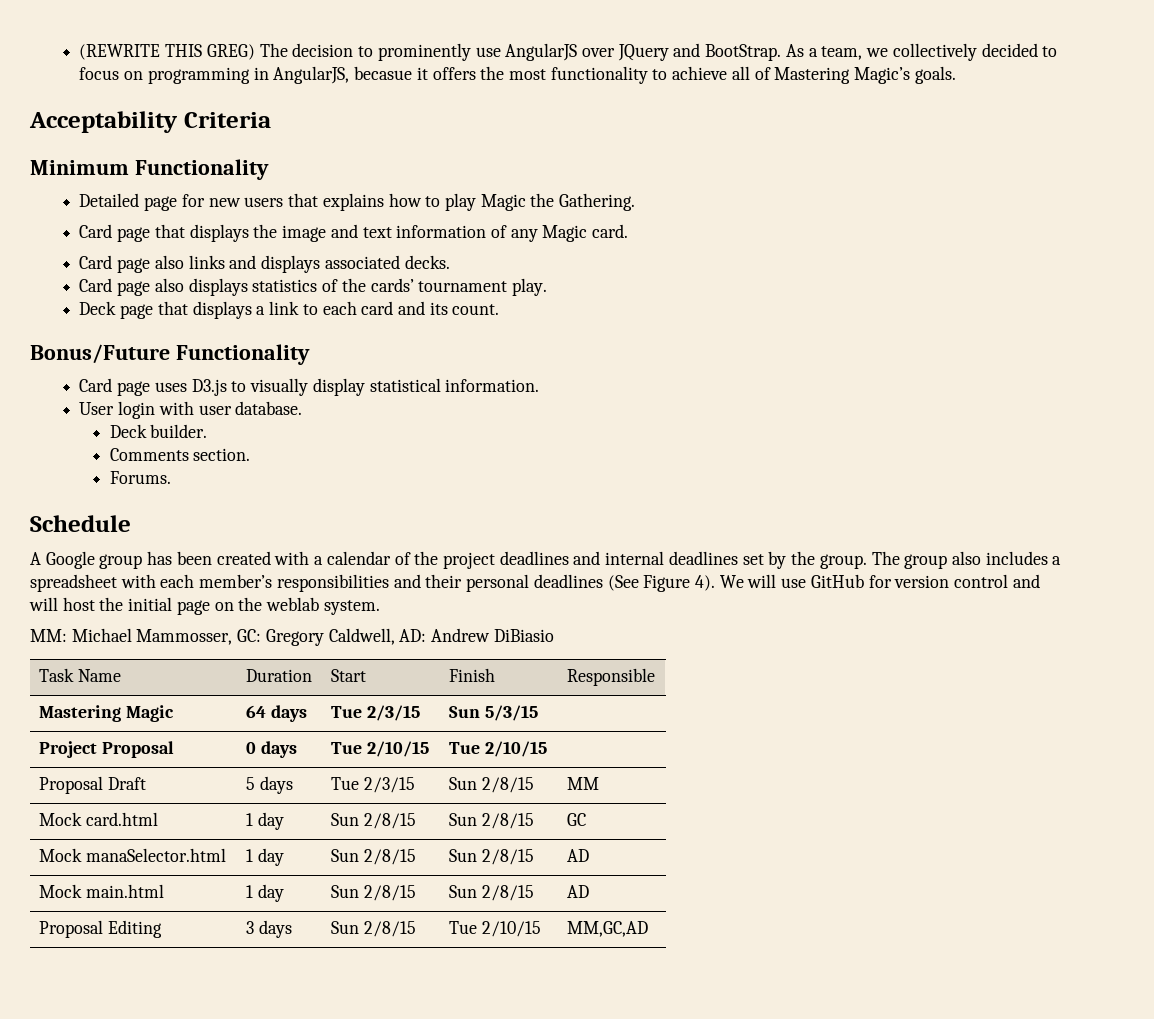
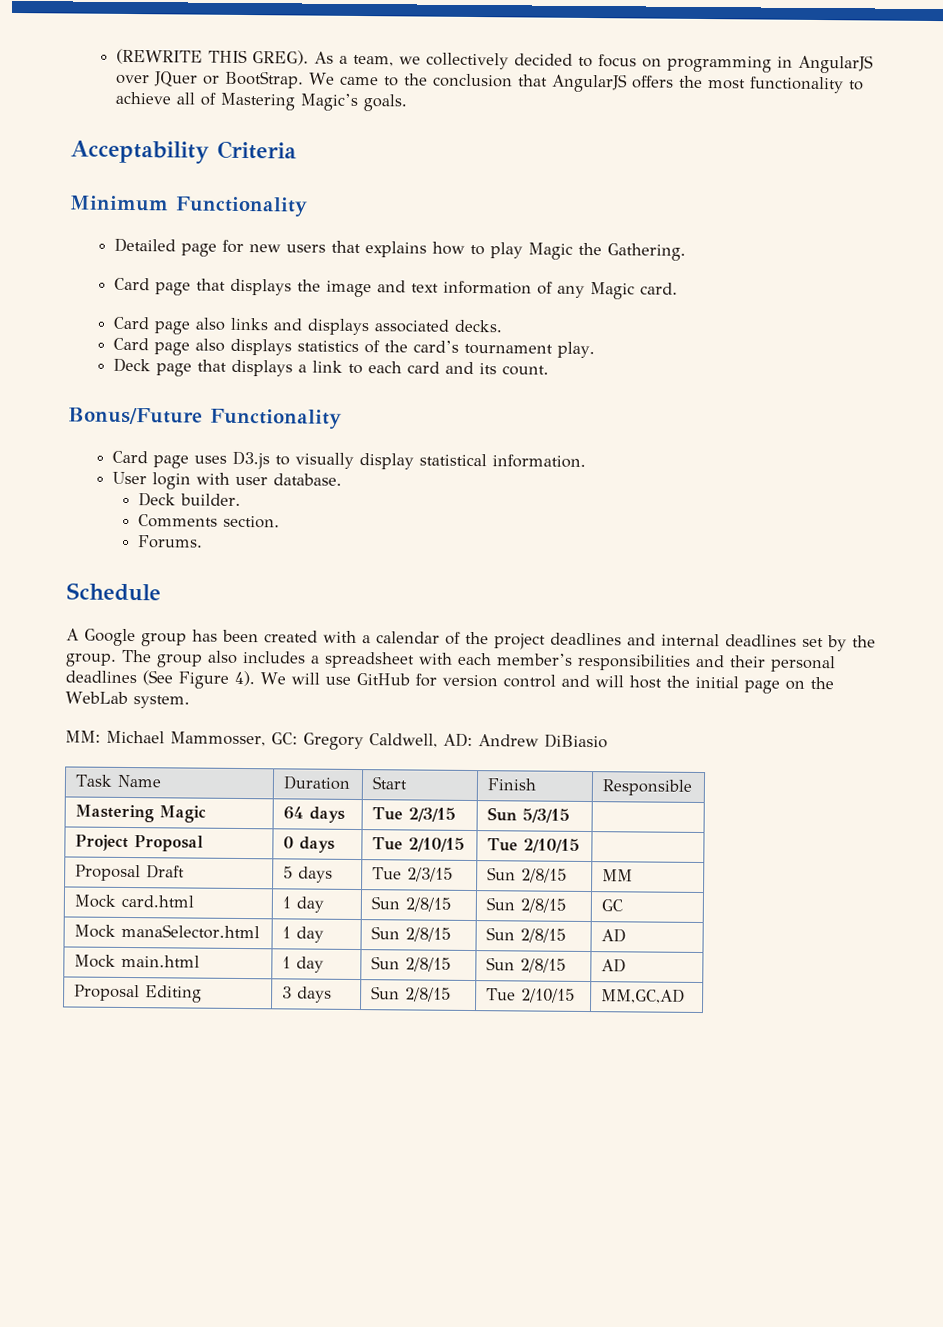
[206,43,782,61] GREG) The decision to prominently use AngularJS over JQuery and BootStrap. -> [251,50,309,66] GREG).
[273,66,428,84] AngularJS, becasue it -> [797,54,874,74] [115,70,628,93] AngularJS over JQuer or BootStrap. We came to the conclusion that AngularJS
[370,278,414,292] cards’ -> [412,340,459,353] card’s
[266,597,320,611] weblab -> [65,691,128,705] WebLab

